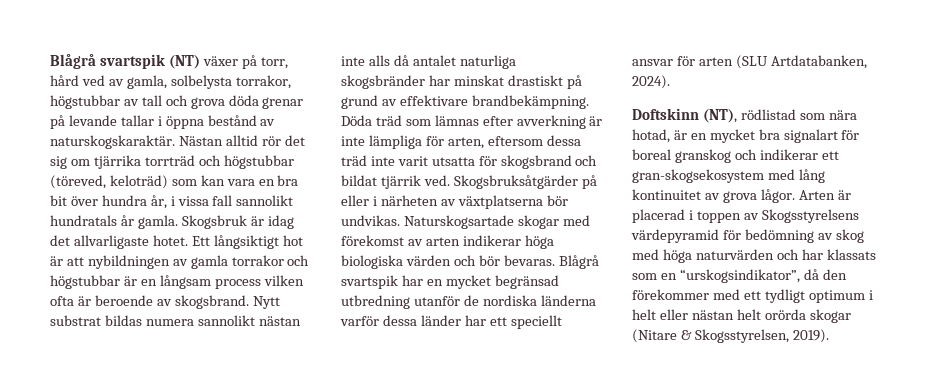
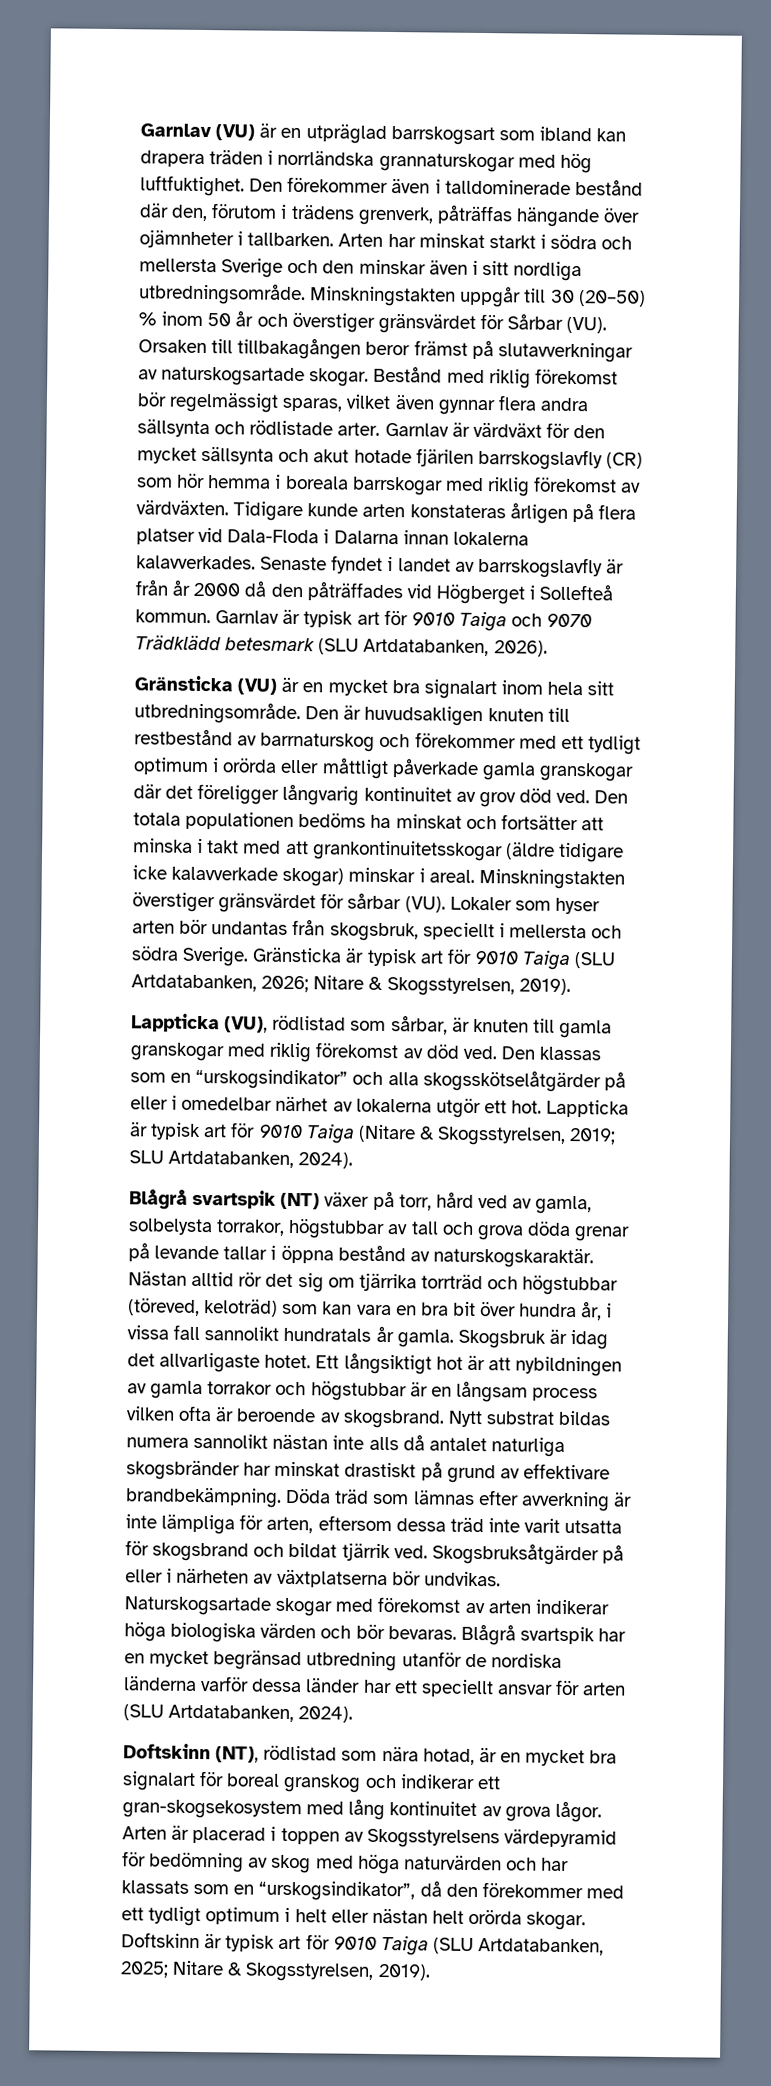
(50, 61) none -> [140,122,627,146] [140,149,592,174] [140,175,643,197] [139,202,641,228] [139,229,633,250] [139,258,583,282] [138,282,646,308] [138,310,608,334] [138,337,633,363] [138,365,618,389] [137,391,588,416] [137,418,606,439] [137,445,643,471] [136,472,642,497] [136,499,636,524] [136,527,529,546] [136,555,624,579] [135,579,614,605] [135,608,593,632] [135,634,548,657] [134,675,615,700] [134,701,570,727] [134,728,641,755] [133,757,634,782] [133,783,629,808] [133,811,604,831] [133,838,624,863] [132,865,625,890] [132,891,600,915] [132,918,623,942] [131,945,616,971] [131,974,571,997] [131,1013,613,1039] [130,1042,602,1063] [130,1068,626,1093] [130,1095,630,1119] [129,1121,617,1146] [129,1150,354,1169] Garnlav (VU) är en utpräglad barrskogsart som ibland kan drapera träden i norrländska grannaturskogar med hög luftfuktighet. Den förekommer även i talldominerade bestånd där den, förutom i trädens grenverk, påträffas hängande över ojämnheter i tallbarken. Arten har minskat starkt i södra och mellersta Sverige och den minskar även i sitt nordliga utbredningsområde. Minskningstakten uppgår till 30 (20–50) % inom 50 år och överstiger gränsvärdet för Sårbar (VU). Orsaken till tillbakagången beror främst på slutavverkningar av naturskogsartade skogar. Bestånd med riklig förekomst bör regelmässigt sparas, vilket även gynnar flera andra sällsynta och rödlistade arter. Garnlav är värdväxt för den mycket sällsynta och akut hotade fjärilen barrskogslavfly (CR) som hör hemma i boreala barrskogar med riklig förekomst av värdväxten. Tidigare kunde arten konstateras årligen på flera platser vid Dala-Floda i Dalarna innan lokalerna kalavverkades. Senaste fyndet i landet av barrskogslavfly är från år 2000 då den påträffades vid Högberget i Sollefteå kommun. Garnlav är typisk art för 9010 Taiga och 9070 Trädklädd betesmark (SLU Artdatabanken, 2026). // Gränsticka (VU) är en mycket bra signalart inom hela sitt utbredningsområde. Den är huvudsakligen knuten till restbestånd av barrnaturskog och förekommer med ett tydligt optimum i orörda eller måttligt påverkade gamla granskogar där det föreligger långvarig kontinuitet av grov död ved. Den totala populationen bedöms ha minskat och fortsätter att minska i takt med att grankontinuitetsskogar (äldre tidigare icke kalavverkade skogar) minskar i areal. Minskningstakten överstiger gränsvärdet för sårbar (VU). Lokaler som hyser arten bör undantas från skogsbruk, speciellt i mellersta och södra Sverige. Gränsticka är typisk art för 9010 Taiga (SLU Artdatabanken, 2026; Nitare & Skogsstyrelsen, 2019). // Lappticka (VU), rödlistad som sårbar, är knuten till gamla granskogar med riklig förekomst av död ved. Den klassas som en “urskogsindikator” och alla skogsskötselåtgärder på eller i omedelbar närhet av lokalerna utgör ett hot. Lappticka är typisk art för 9010 Taiga (Nitare & Skogsstyrelsen, 2019; SLU Artdatabanken, 2024). //
[809,309,851,323] [632,329,677,343] skogar (Nitare -> [526,1911,587,1931] [121,1932,605,1956] [120,1960,225,1978] skogar. Doftskinn är typisk art för 9010 Taiga (SLU Artdatabanken, 2025; Nitare

